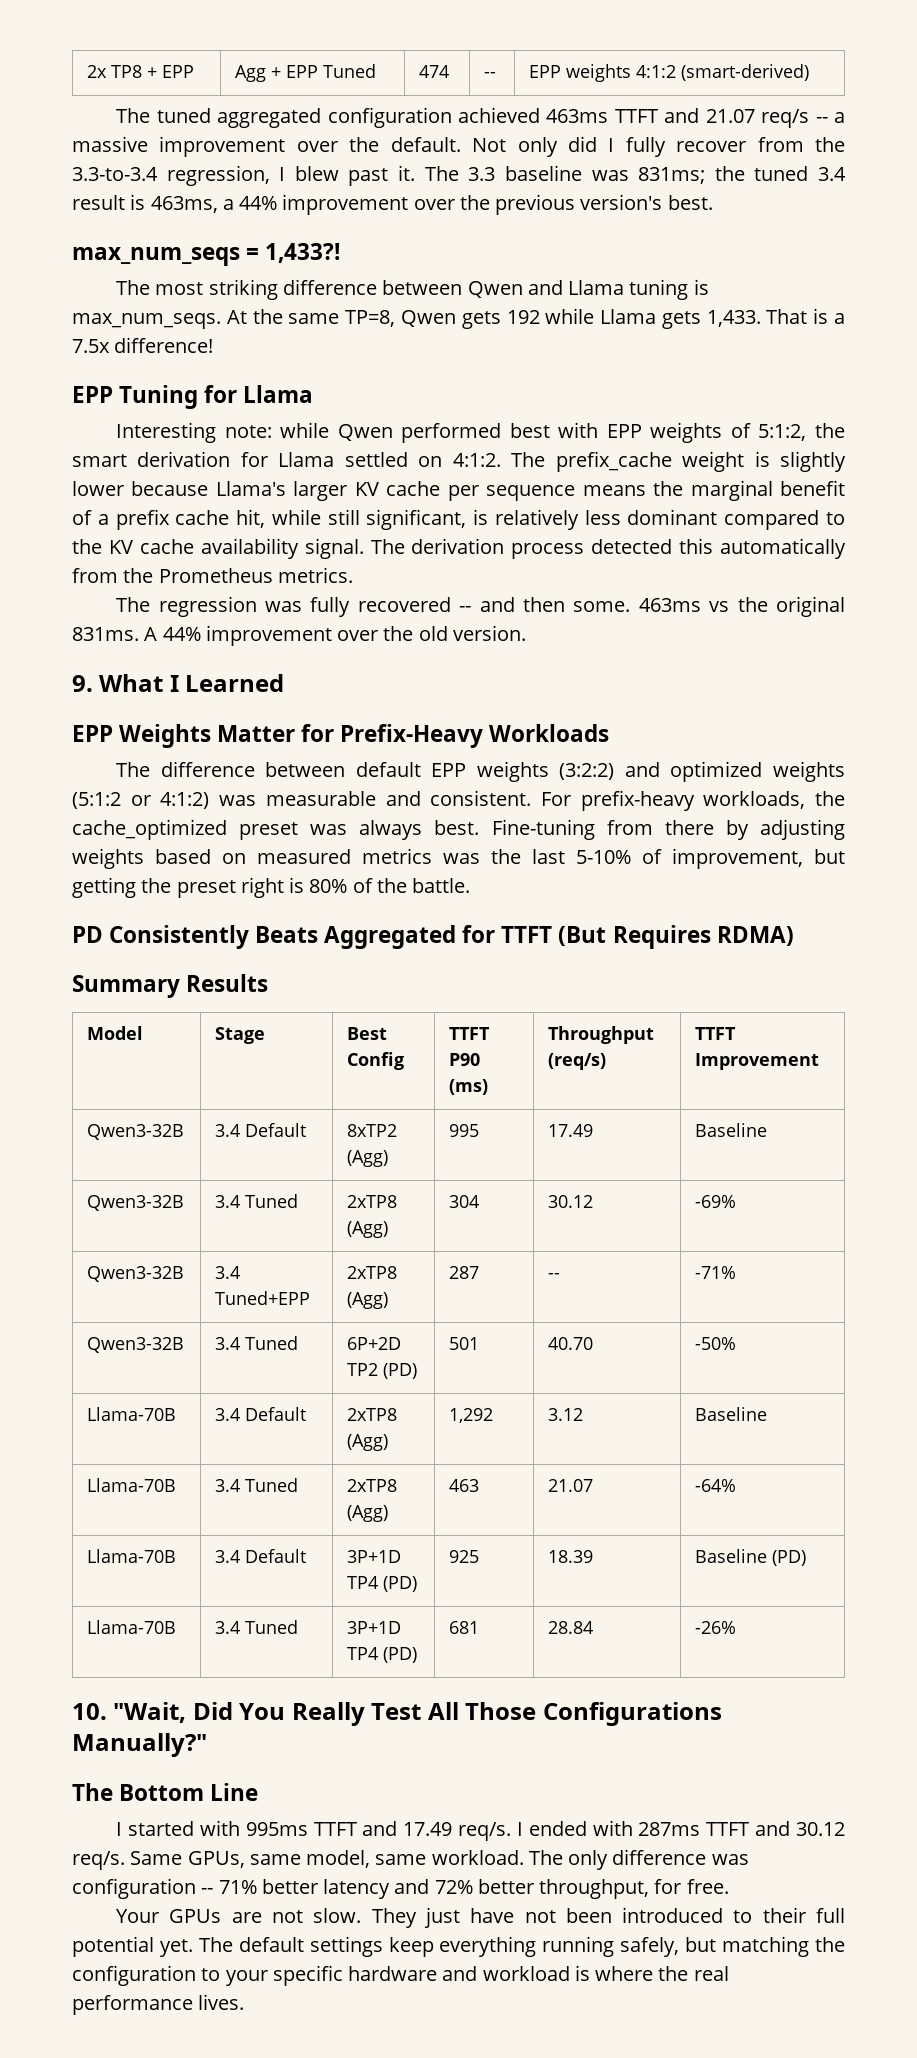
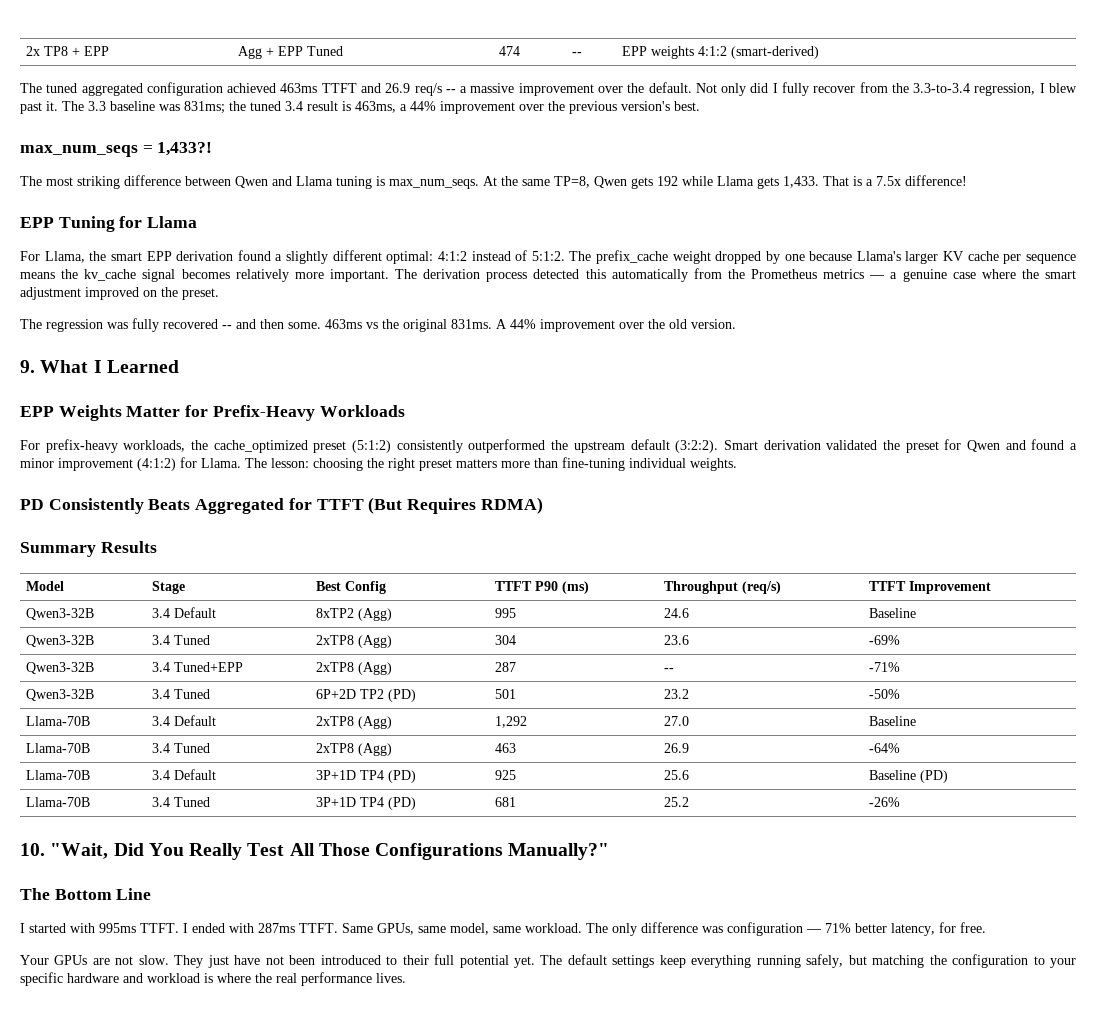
[705,109,755,123] 21.07 -> [385,83,411,93] 26.9
[116,422,846,443] [72,451,846,472] [72,481,124,496] Interesting note: while Qwen performed best with EPP weights of 5:1:2, the smart derivation for Llama settled on 4:1:2. The prefix_cache weight is slightly lower -> [20,250,805,264] For Llama, the smart EPP derivation found a slightly different optimal: 4:1:2 instead of 5:1:2. The prefix_cache weight dropped by one
[690,480,845,501] [72,509,845,530] [72,538,364,559] marginal benefit of a prefix cache hit, while still significant, is relatively less dominant compared to the KV cache availability signal. -> [84,269,389,282] kv_cache signal becomes relatively more important.
[277,567,353,583] metrics. -> [823,269,1076,282] [20,287,219,300] metrics — a genuine case where the smart adjustment improved on the preset.
[116,761,846,782] [72,790,532,809] The difference between default EPP weights (3:2:2) and optimized weights (5:1:2 or 4:1:2) was measurable and consistent. -> (405, 411) none
[310,819,845,840] [72,848,845,869] [72,877,471,898] was always best. Fine-tuning from there by adjusting weights based on measured metrics was the last 5-10% of improvement, but getting the preset right is 80% of the battle. -> [352,439,1077,453] [20,457,737,471] (5:1:2) consistently outperformed the upstream default (3:2:2). Smart derivation validated the preset for Qwen and found a minor improvement (4:1:2) for Llama. The lesson: choosing the right preset matters more than fine-tuning individual weights.
[548,1124,594,1137] 17.49 -> [664,608,690,618] 24.6
[548,1195,594,1208] 30.12 -> [664,635,690,645] 23.6
[548,1337,594,1350] 40.70 -> [664,689,690,699] 23.2
[548,1408,584,1421] 3.12 -> [664,716,690,726] 27.0
[548,1479,594,1492] 21.07 -> [664,743,690,753] 26.9
[548,1550,594,1563] 18.39 -> [664,770,690,780] 25.6
[548,1621,594,1634] 28.84 -> [664,797,690,807] 25.2
[313,1820,845,1841] [72,1851,125,1870] TTFT and 17.49 req/s. I ended with 287ms TTFT and 30.12 req/s. -> [140,923,338,933] TTFT. I ended with 287ms TTFT.
[201,1888,214,1894] -- -> [806,929,822,933] —
[323,1879,650,1899] latency and 72% better throughput, -> [891,923,935,936] latency,

